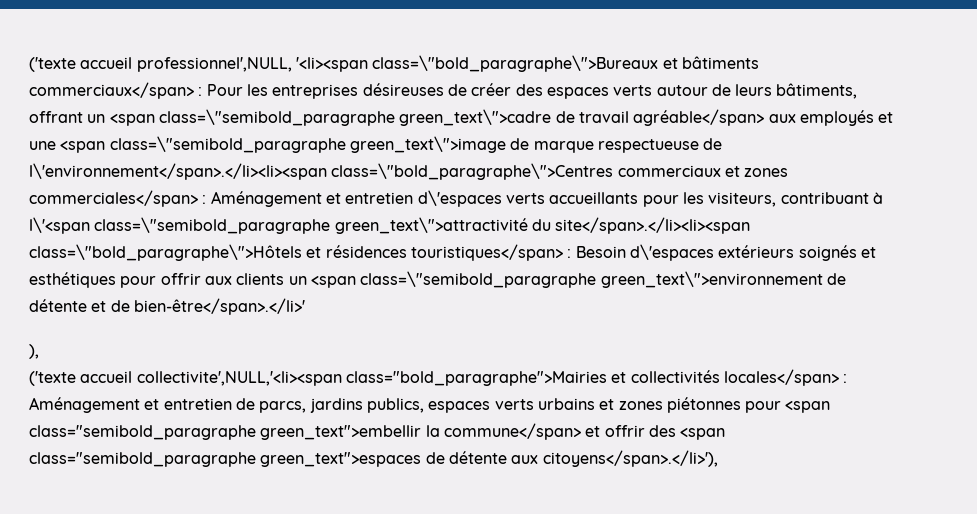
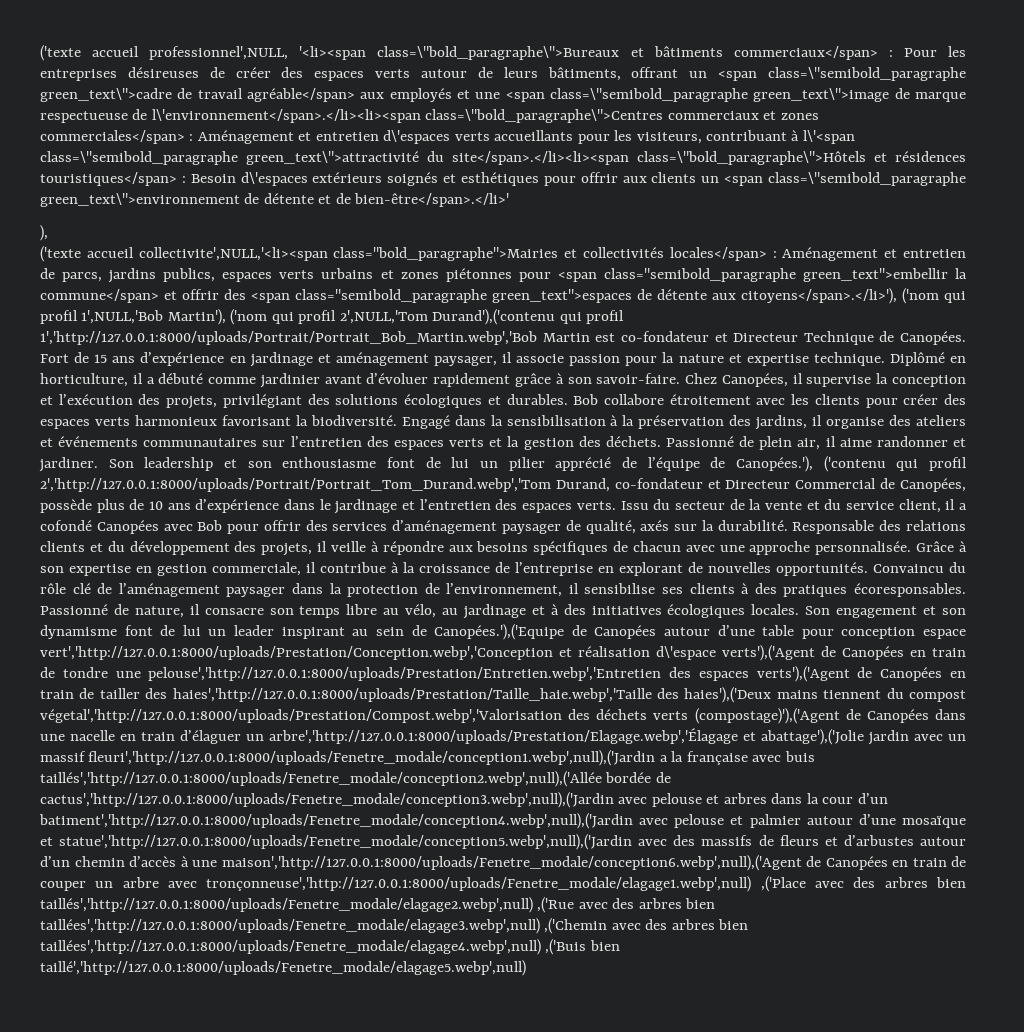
(718, 458) none -> [902,288,966,304] [40,309,625,325] [40,331,966,345] [40,352,967,367] [40,373,967,388] [40,394,966,409] [40,415,967,430] [40,436,966,450] [39,456,967,472] [40,478,967,492] [40,499,967,514] [40,520,967,534] [40,541,968,556] [40,562,966,576] [40,583,967,597] [40,604,967,619] [40,624,966,640] [40,645,966,661] [40,666,967,682] [40,687,966,703] [40,708,966,724] [40,728,966,745] [40,750,815,766] [40,771,671,787] [40,792,888,808] [39,813,966,829] [40,834,966,850] [40,855,966,871] [40,876,967,892] [40,897,716,913] [40,918,749,934] [40,939,620,955] [40,960,526,976] ('nom qui profil 1',NULL,'Bob Martin'), ('nom qui profil 2',NULL,'Tom Durand'),('contenu qui profil 1','http://127.0.0.1:8000/uploads/Portrait/Portrait_Bob_Martin.webp','Bob Martin est co-fondateur et Directeur Technique de Canopées. Fort de 15 ans d’expérience en jardinage et aménagement paysager, il associe passion pour la nature et expertise technique. Diplômé en horticulture, il a débuté comme jardinier avant d’évoluer rapidement grâce à son savoir-faire. Chez Canopées, il supervise la conception et l’exécution des projets, privilégiant des solutions écologiques et durables. Bob collabore étroitement avec les clients pour créer des espaces verts harmonieux favorisant la biodiversité. Engagé dans la sensibilisation à la préservation des jardins, il organise des ateliers et événements communautaires sur l’entretien des espaces verts et la gestion des déchets. Passionné de plein air, il aime randonner et jardiner. Son leadership et son enthousiasme font de lui un pilier apprécié de l’équipe de Canopées.'), ('contenu qui profil 2','http://127.0.0.1:8000/uploads/Portrait/Portrait_Tom_Durand.webp','Tom Durand, co-fondateur et Directeur Commercial de Canopées, possède plus de 10 ans d’expérience dans le jardinage et l’entretien des espaces verts. Issu du secteur de la vente et du service client, il a cofondé Canopées avec Bob pour offrir des services d’aménagement paysager de qualité, axés sur la durabilité. Responsable des relations clients et du développement des projets, il veille à répondre aux besoins spécifiques de chacun avec une approche personnalisée. Grâce à son expertise en gestion commerciale, il contribue à la croissance de l’entreprise en explorant de nouvelles opportunités. Convaincu du rôle clé de l’aménagement paysager dans la protection de l’environnement, il sensibilise ses clients à des pratiques écoresponsables. Passionné de nature, il consacre son temps libre au vélo, au jardinage et à des initiatives écologiques locales. Son engagement et son dynamisme font de lui un leader inspirant au sein de Canopées.'),('Equipe de Canopées autour d’une table pour conception espace vert','http://127.0.0.1:8000/uploads/Prestation/Conception.webp','Conception et réalisation d\'espace verts'),('Agent de Canopées en train de tondre une pelouse','http://127.0.0.1:8000/uploads/Prestation/Entretien.webp','Entretien des espaces verts'),('Agent de Canopées en train de tailler des haies','http://127.0.0.1:8000/uploads/Prestation/Taille_haie.webp','Taille des haies'),('Deux mains tiennent du compost végetal','http://127.0.0.1:8000/uploads/Prestation/Compost.webp','Valorisation des déchets verts (compostage)'),('Agent de Canopées dans une nacelle en train d’élaguer un arbre','http://127.0.0.1:8000/uploads/Prestation/Elagage.webp','Élagage et abattage'),('Jolie jardin avec un massif fleuri','http://127.0.0.1:8000/uploads/Fenetre_modale/conception1.webp',null),('Jardin a la française avec buis taillés','http://127.0.0.1:8000/uploads/Fenetre_modale/conception2.webp',null),('Allée bordée de cactus','http://127.0.0.1:8000/uploads/Fenetre_modale/conception3.webp',null),('Jardin avec pelouse et arbres dans la cour d’un batiment','http://127.0.0.1:8000/uploads/Fenetre_modale/conception4.webp',null),('Jardin avec pelouse et palmier autour d’une mosaïque et statue','http://127.0.0.1:8000/uploads/Fenetre_modale/conception5.webp',null),('Jardin avec des massifs de fleurs et d’arbustes autour d’un chemin d’accès à une maison','http://127.0.0.1:8000/uploads/Fenetre_modale/conception6.webp',null),('Agent de Canopées en train de couper un arbre avec tronçonneuse','http://127.0.0.1:8000/uploads/Fenetre_modale/elagage1.webp',null) ,('Place avec des arbres bien taillés','http://127.0.0.1:8000/uploads/Fenetre_modale/elagage2.webp',null) ,('Rue avec des arbres bien taillées','http://127.0.0.1:8000/uploads/Fenetre_modale/elagage3.webp',null) ,('Chemin avec des arbres bien taillées','http://127.0.0.1:8000/uploads/Fenetre_modale/elagage4.webp',null) ,('Buis bien taillé','http://127.0.0.1:8000/uploads/Fenetre_modale/elagage5.webp',null)

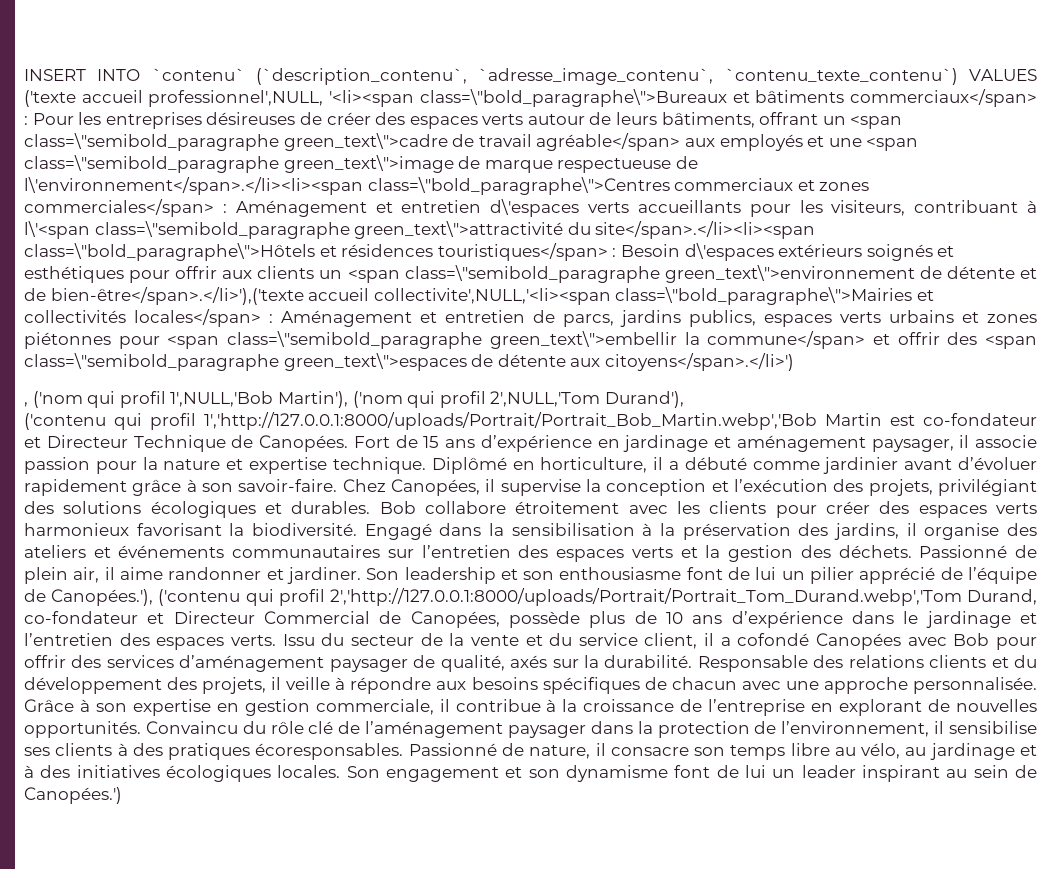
(40, 53) none -> [24,68,1037,85] INSERT INTO `contenu` (`description_contenu`, `adresse_image_contenu`, `contenu_texte_contenu`) VALUES
[354,193,510,207] [40,225,48,241] [40,246,81,262] bien-être</span>.</li>' // ), // ('texte -> [50,287,304,305] bien-être</span>.</li>'),('texte
[333,247,559,261] class="bold_paragraphe">Mairies -> [615,287,913,305] class=\"bold_paragraphe\">Mairies
[603,268,948,282] class="semibold_paragraphe green_text">embellir -> [227,331,677,349] class=\"semibold_paragraphe green_text\">embellir
[295,289,632,303] class="semibold_paragraphe green_text">espaces -> [24,353,467,371] class=\"semibold_paragraphe green_text\">espaces
[741,288,897,304] citoyens</span>.</li>'), -> [604,353,794,371] [24,402,28,407] citoyens</span>.</li>') // ,
[432,309,556,325] Durand'),('contenu -> [604,391,684,408] [24,413,106,430] Durand'), // ('contenu
[434,624,966,640] [40,645,966,661] [40,666,967,682] [40,687,966,703] [40,708,966,724] [40,728,966,745] [40,750,815,766] [40,771,671,787] [40,792,888,808] [39,813,966,829] [40,834,966,850] [40,855,966,871] [40,876,967,892] [40,897,716,913] [40,918,749,934] [40,939,620,955] [40,960,526,976] Canopées.'),('Equipe de Canopées autour d’une table pour conception espace vert','http://127.0.0.1:8000/uploads/Prestation/Conception.webp','Conception et réalisation d\'espace verts'),('Agent de Canopées en train de tondre une pelouse','http://127.0.0.1:8000/uploads/Prestation/Entretien.webp','Entretien des espaces verts'),('Agent de Canopées en train de tailler des haies','http://127.0.0.1:8000/uploads/Prestation/Taille_haie.webp','Taille des haies'),('Deux mains tiennent du compost végetal','http://127.0.0.1:8000/uploads/Prestation/Compost.webp','Valorisation des déchets verts (compostage)'),('Agent de Canopées dans une nacelle en train d’élaguer un arbre','http://127.0.0.1:8000/uploads/Prestation/Elagage.webp','Élagage et abattage'),('Jolie jardin avec un massif fleuri','http://127.0.0.1:8000/uploads/Fenetre_modale/conception1.webp',null),('Jardin a la française avec buis taillés','http://127.0.0.1:8000/uploads/Fenetre_modale/conception2.webp',null),('Allée bordée de cactus','http://127.0.0.1:8000/uploads/Fenetre_modale/conception3.webp',null),('Jardin avec pelouse et arbres dans la cour d’un batiment','http://127.0.0.1:8000/uploads/Fenetre_modale/conception4.webp',null),('Jardin avec pelouse et palmier autour d’une mosaïque et statue','http://127.0.0.1:8000/uploads/Fenetre_modale/conception5.webp',null),('Jardin avec des massifs de fleurs et d’arbustes autour d’un chemin d’accès à une maison','http://127.0.0.1:8000/uploads/Fenetre_modale/conception6.webp',null),('Agent de Canopées en train de couper un arbre avec tronçonneuse','http://127.0.0.1:8000/uploads/Fenetre_modale/elagage1.webp',null) ,('Place avec des arbres bien taillés','http://127.0.0.1:8000/uploads/Fenetre_modale/elagage2.webp',null) ,('Rue avec des arbres bien taillées','http://127.0.0.1:8000/uploads/Fenetre_modale/elagage3.webp',null) ,('Chemin avec des arbres bien taillées','http://127.0.0.1:8000/uploads/Fenetre_modale/elagage4.webp',null) ,('Buis bien taillé','http://127.0.0.1:8000/uploads/Fenetre_modale/elagage5.webp',null) -> [24,787,122,804] Canopées.')

